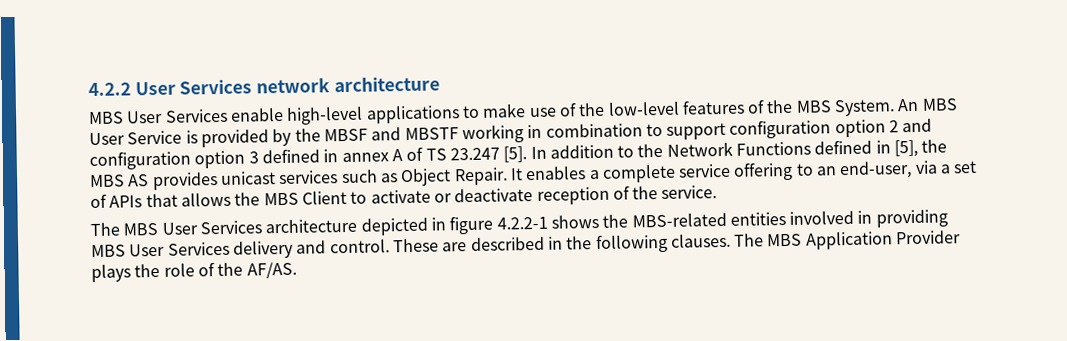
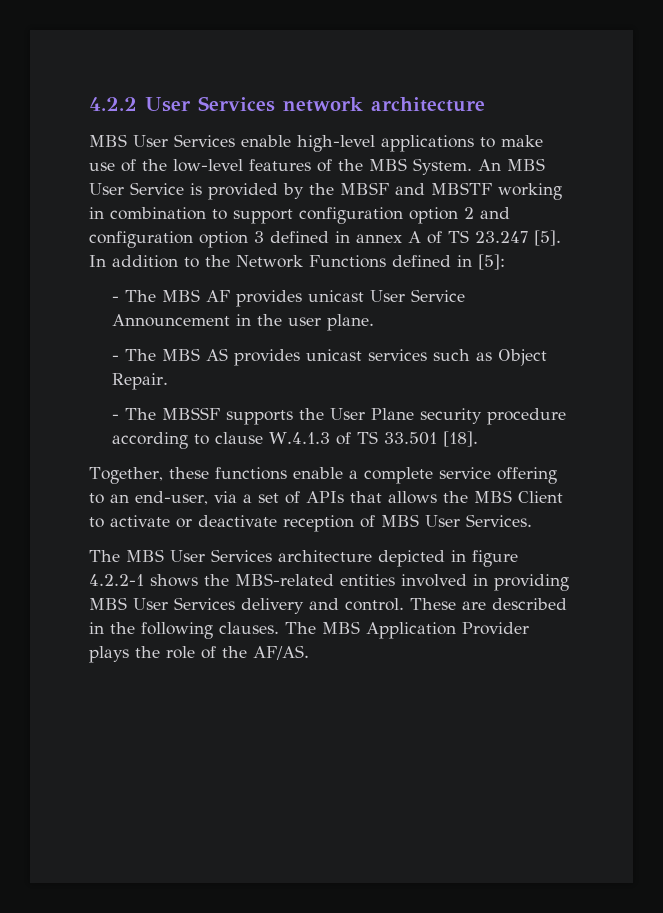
[894,139,948,158] [5], the -> [478,254,505,270] [111,289,465,307] [111,314,374,331] [111,349,156,361] [5]: // - The MBS AF provides unicast User Service Announcement in the user plane. // - The
[509,166,587,181] It enables -> [111,407,566,425] [111,431,478,449] [89,467,343,484] // - The MBSSF supports the User Plane security procedure according to clause W.4.1.3 of TS 33.501 [18]. // Together, these functions enable
[632,185,718,200] the service. -> [381,514,532,527] MBS User Services.

